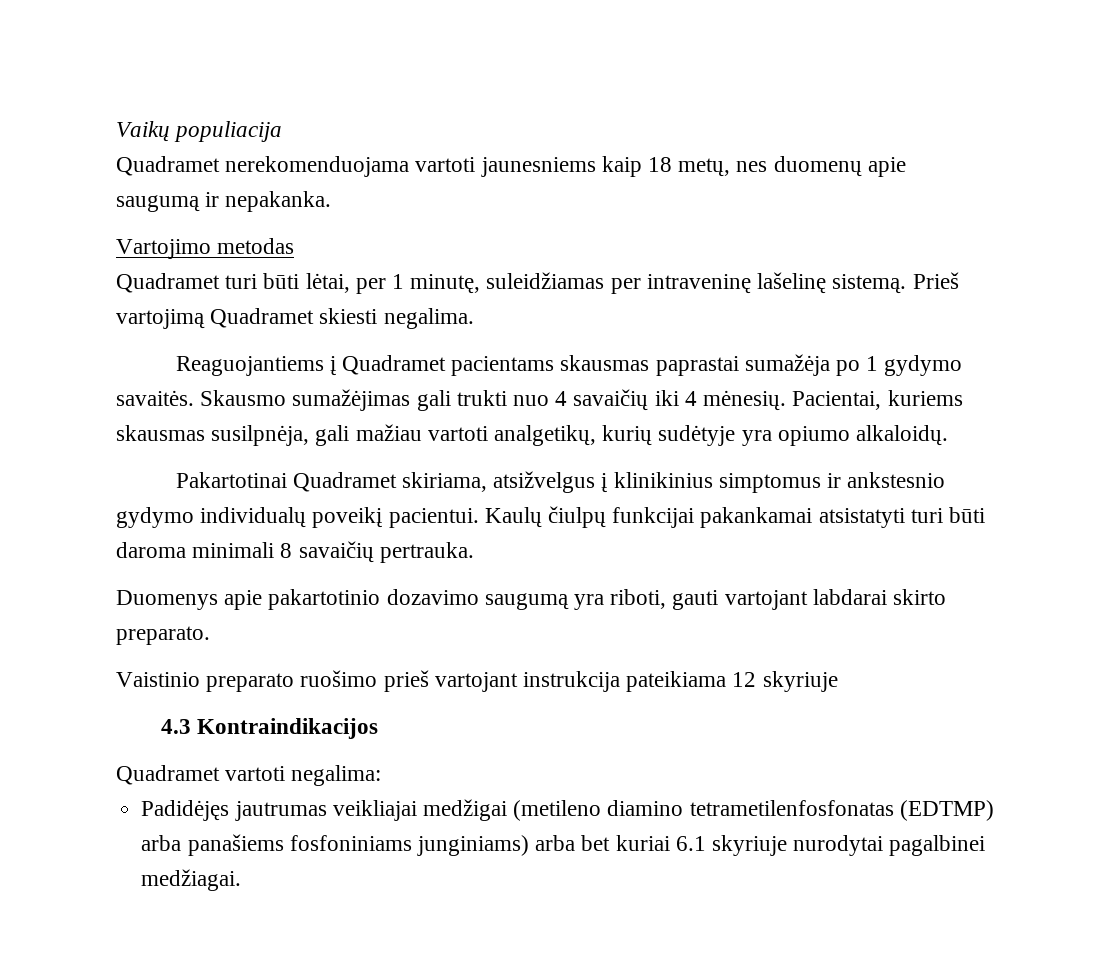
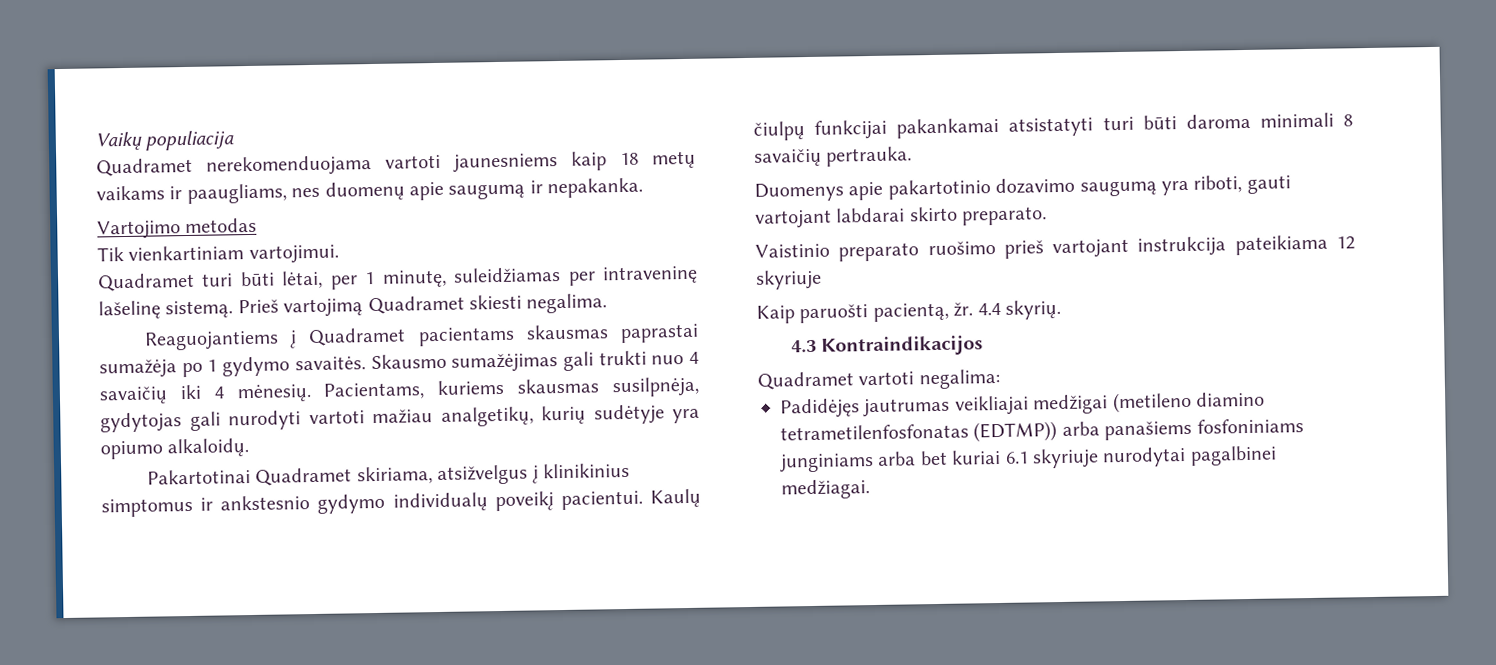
[678,158,731,177] metų, -> [652,150,696,169] [96,183,287,204] metų vaikams ir paaugliams,
(295, 246) none -> [97,244,339,265] // Tik vienkartiniam vartojimui.
[792,391,882,410] Pacientai, -> [323,382,426,400] Pacientams,
[315,424,488,446] gali mažiau vartoti -> [100,409,433,433] gydytojas gali nurodyti vartoti mažiau
(838, 681) none -> [756,299,1061,324] // Kaip paruošti pacientą, žr. 4.4 skyrių.
[899,800,994,821] (EDTMP) -> [973,421,1058,443] (EDTMP))
[416,835,529,856] junginiams) -> [779,453,874,473] junginiams

